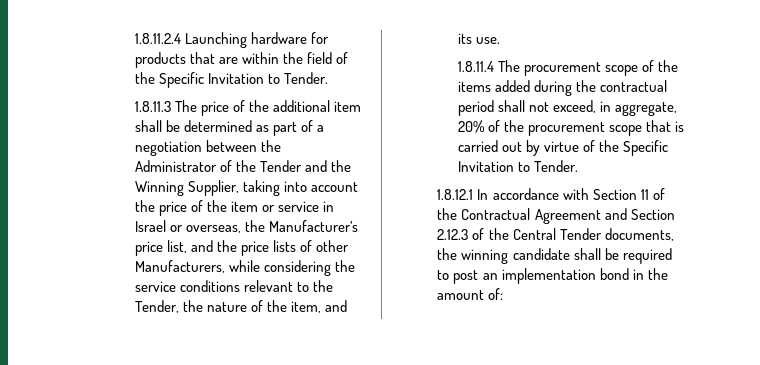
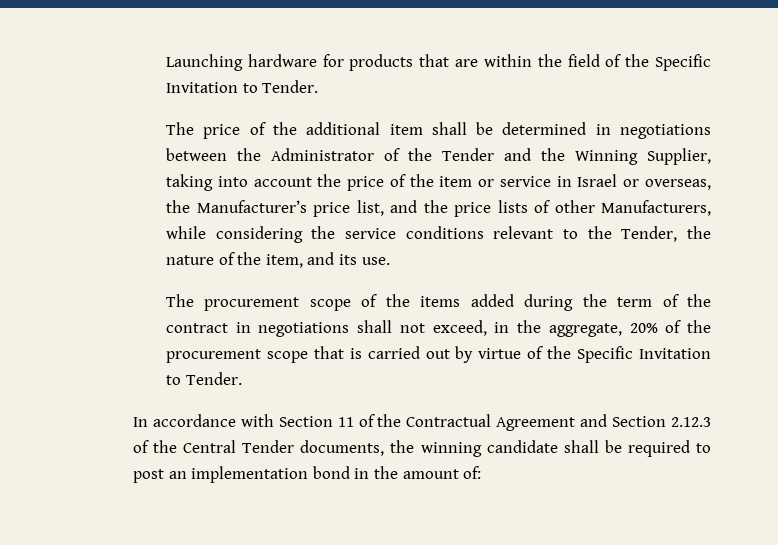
[134,33,181,44] 1.8.11.2.4 -> (166, 62) none
[134,101,171,112] 1.8.11.3 -> (319, 86) none
[255,120,324,136] [134,141,202,156] as part of a negotiation -> [595,124,712,139] in negotiations
[457,61,494,72] 1.8.11.4 -> (390, 261) none
[599,80,667,92] [457,100,494,116] contractual period -> [617,294,711,307] [166,322,350,337] term of the contract in negotiations
(611, 106) none -> [517,320,542,333] the
[437,189,474,200] 1.8.12.1 -> (242, 378) none

